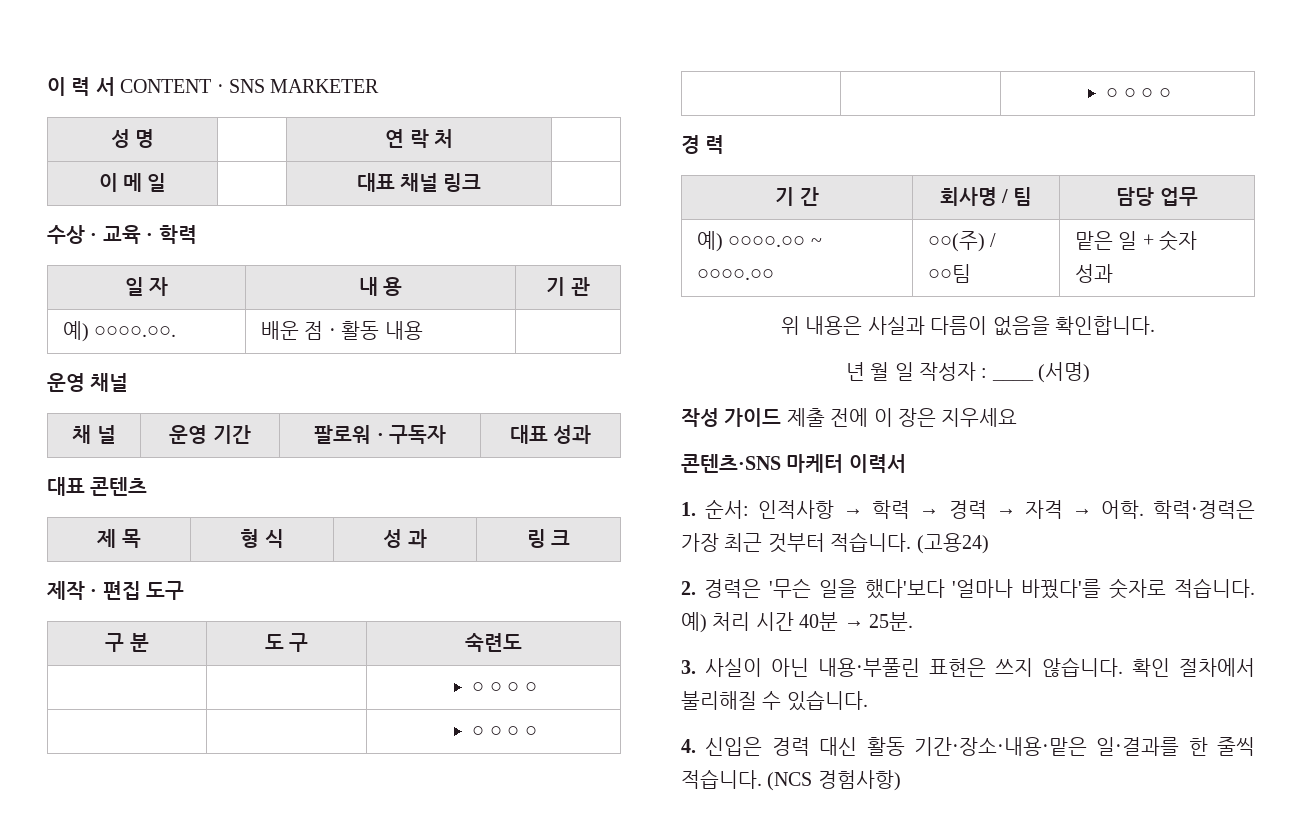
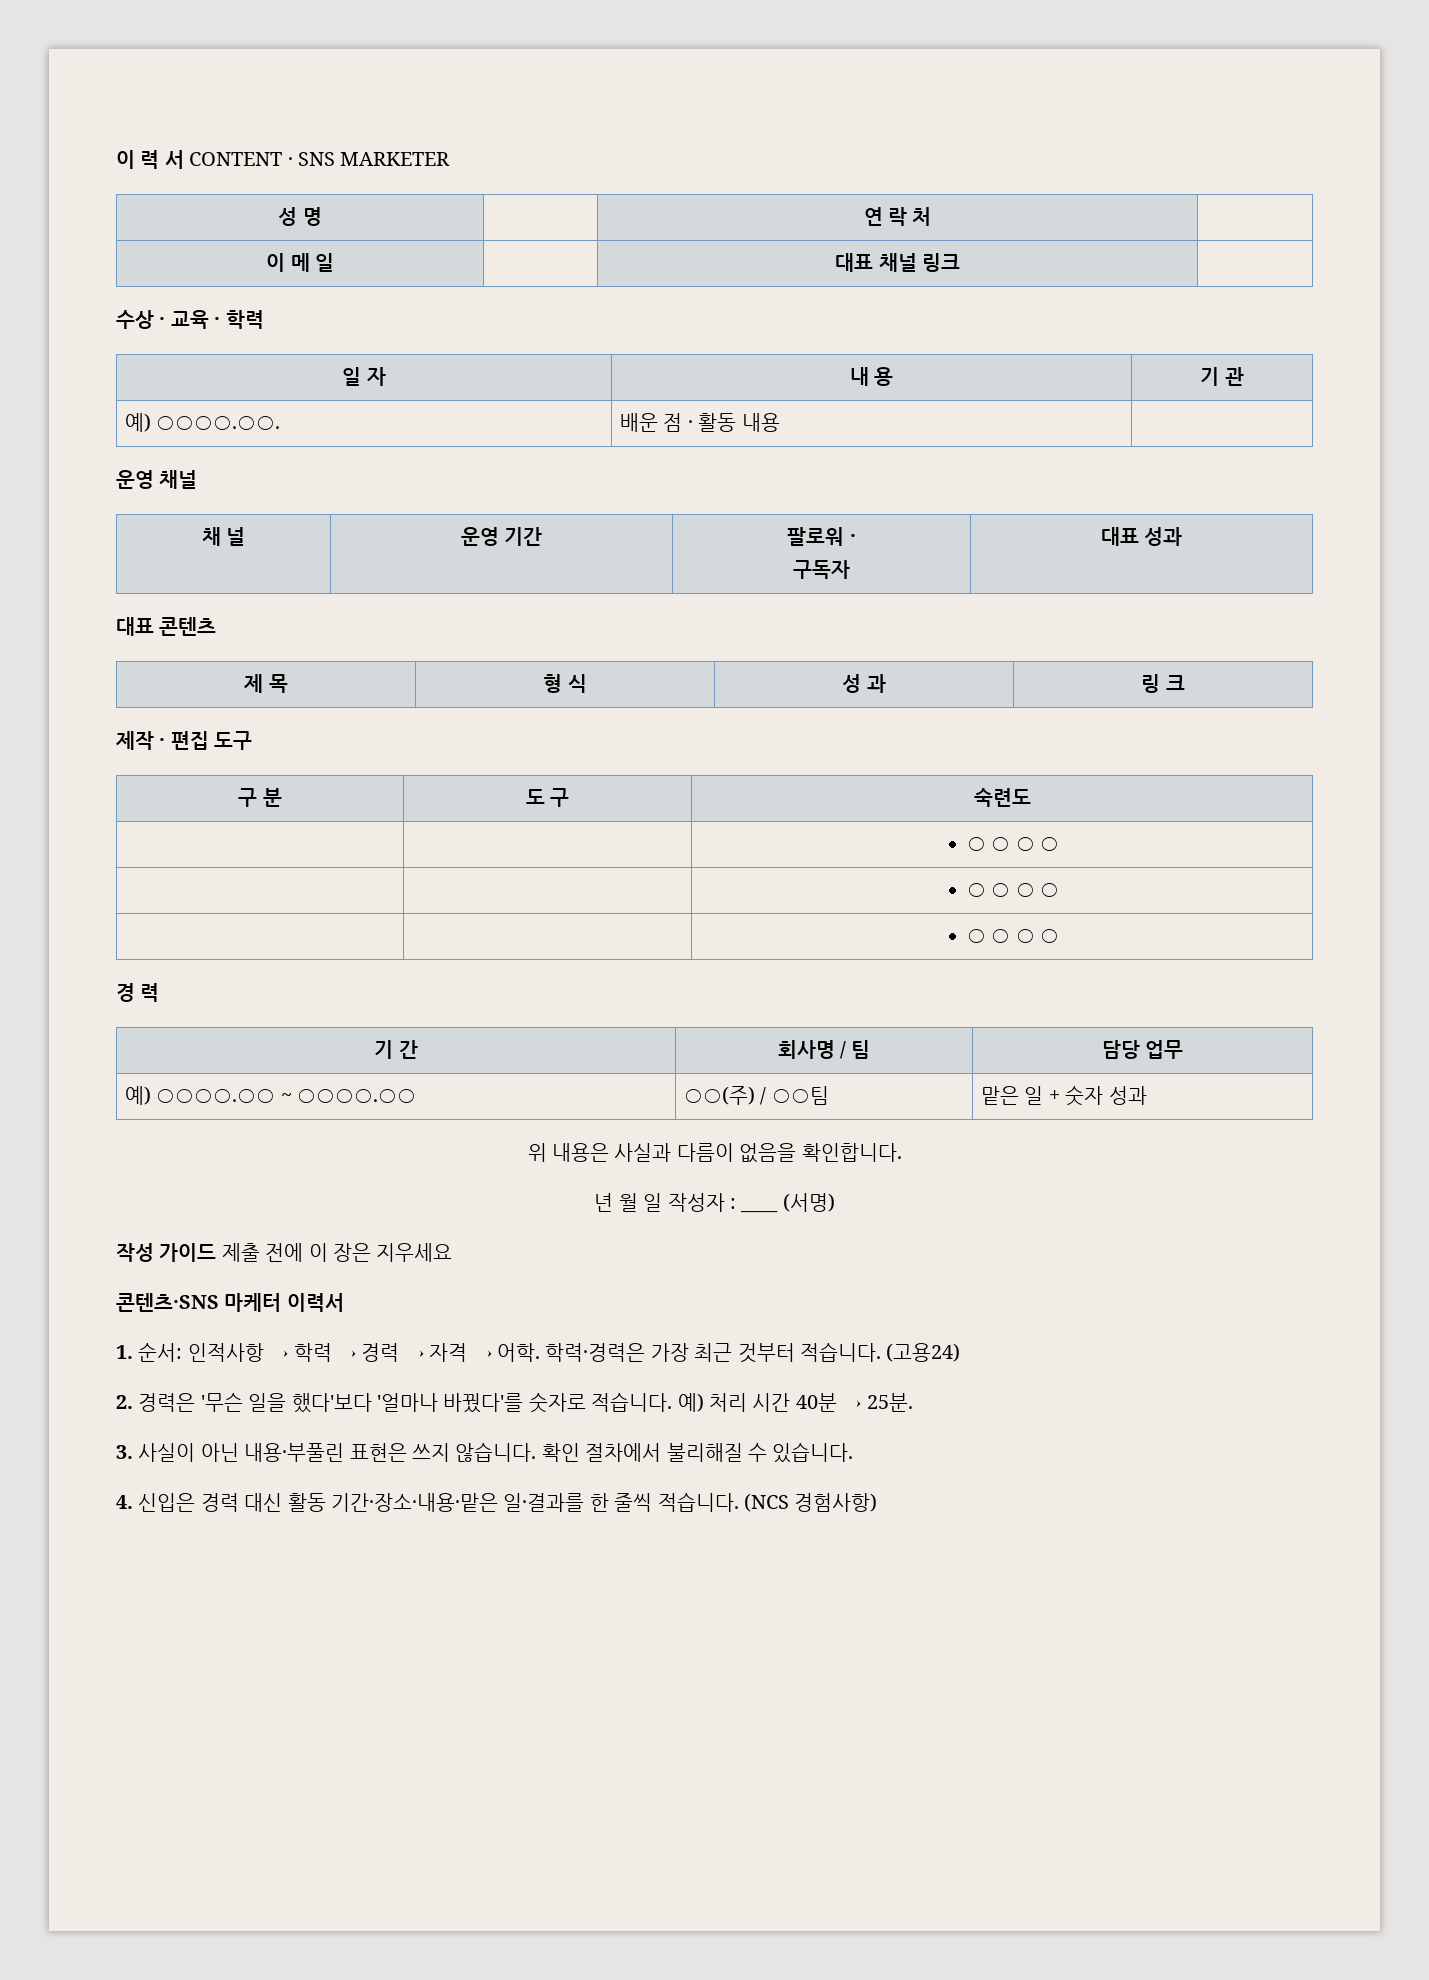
(384, 437) none -> (856, 538) //

